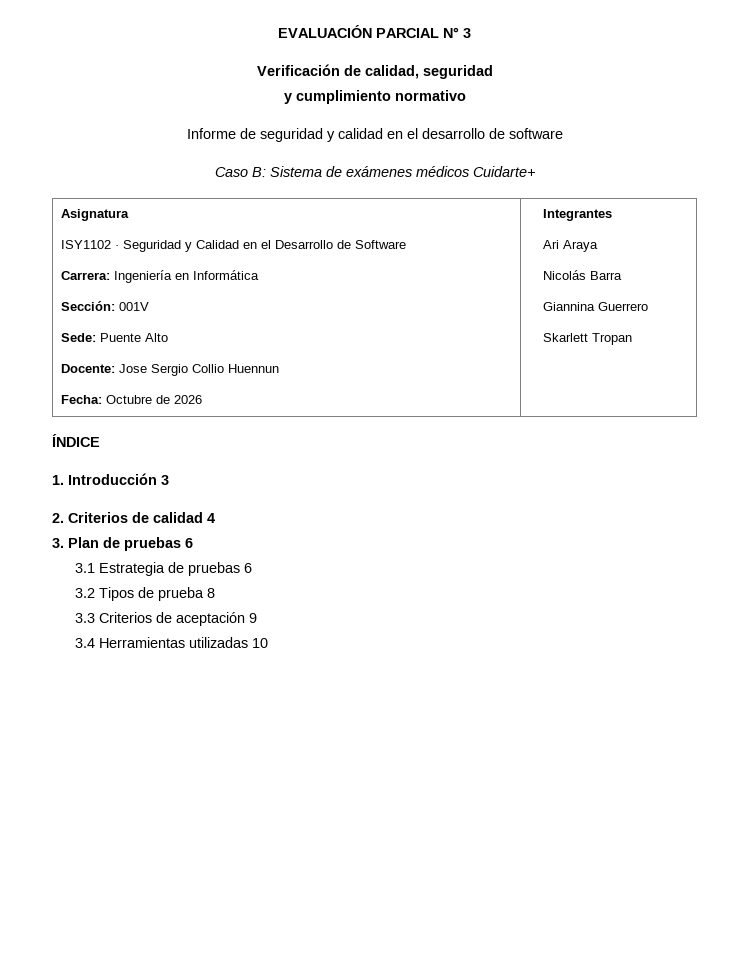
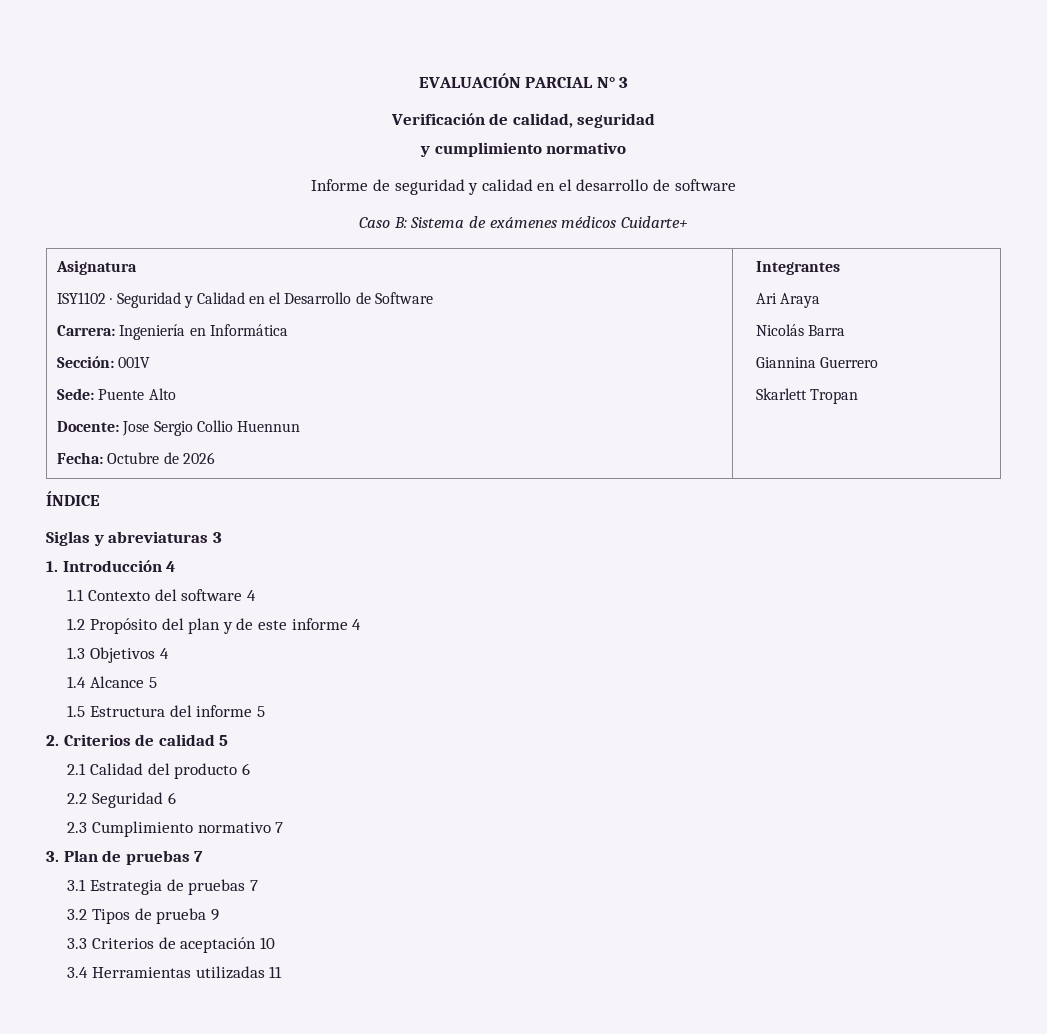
[52,473,169,485] [52,512,215,523] 1. Introducción 3 // 2. Criterios de calidad 4 -> [46,531,222,546] [46,560,176,572] [67,589,256,601] [67,618,362,634] [67,647,169,663] [67,676,157,688] [67,705,265,717] [46,734,229,746] [67,763,250,779] [67,792,176,808] [67,821,284,837] Siglas y abreviaturas 3 // 1. Introducción 4 // 1.1 Contexto del software 4 // 1.2 Propósito del plan y de este informe 4 // 1.3 Objetivos 4 // 1.4 Alcance 5 // 1.5 Estructura del informe 5 // 2. Criterios de calidad 5 // 2.1 Calidad del producto 6 // 2.2 Seguridad 6 // 2.3 Cumplimiento normativo 7
[185,538,193,548] 6 -> [194,851,204,862] 7
[244,563,253,573] 6 -> [249,880,258,891] 7
[207,588,216,598] 8 -> [210,909,219,921] 9
[249,613,258,623] 9 -> [259,937,275,949] 10
[252,638,269,648] 10 -> [269,966,283,978] 11

